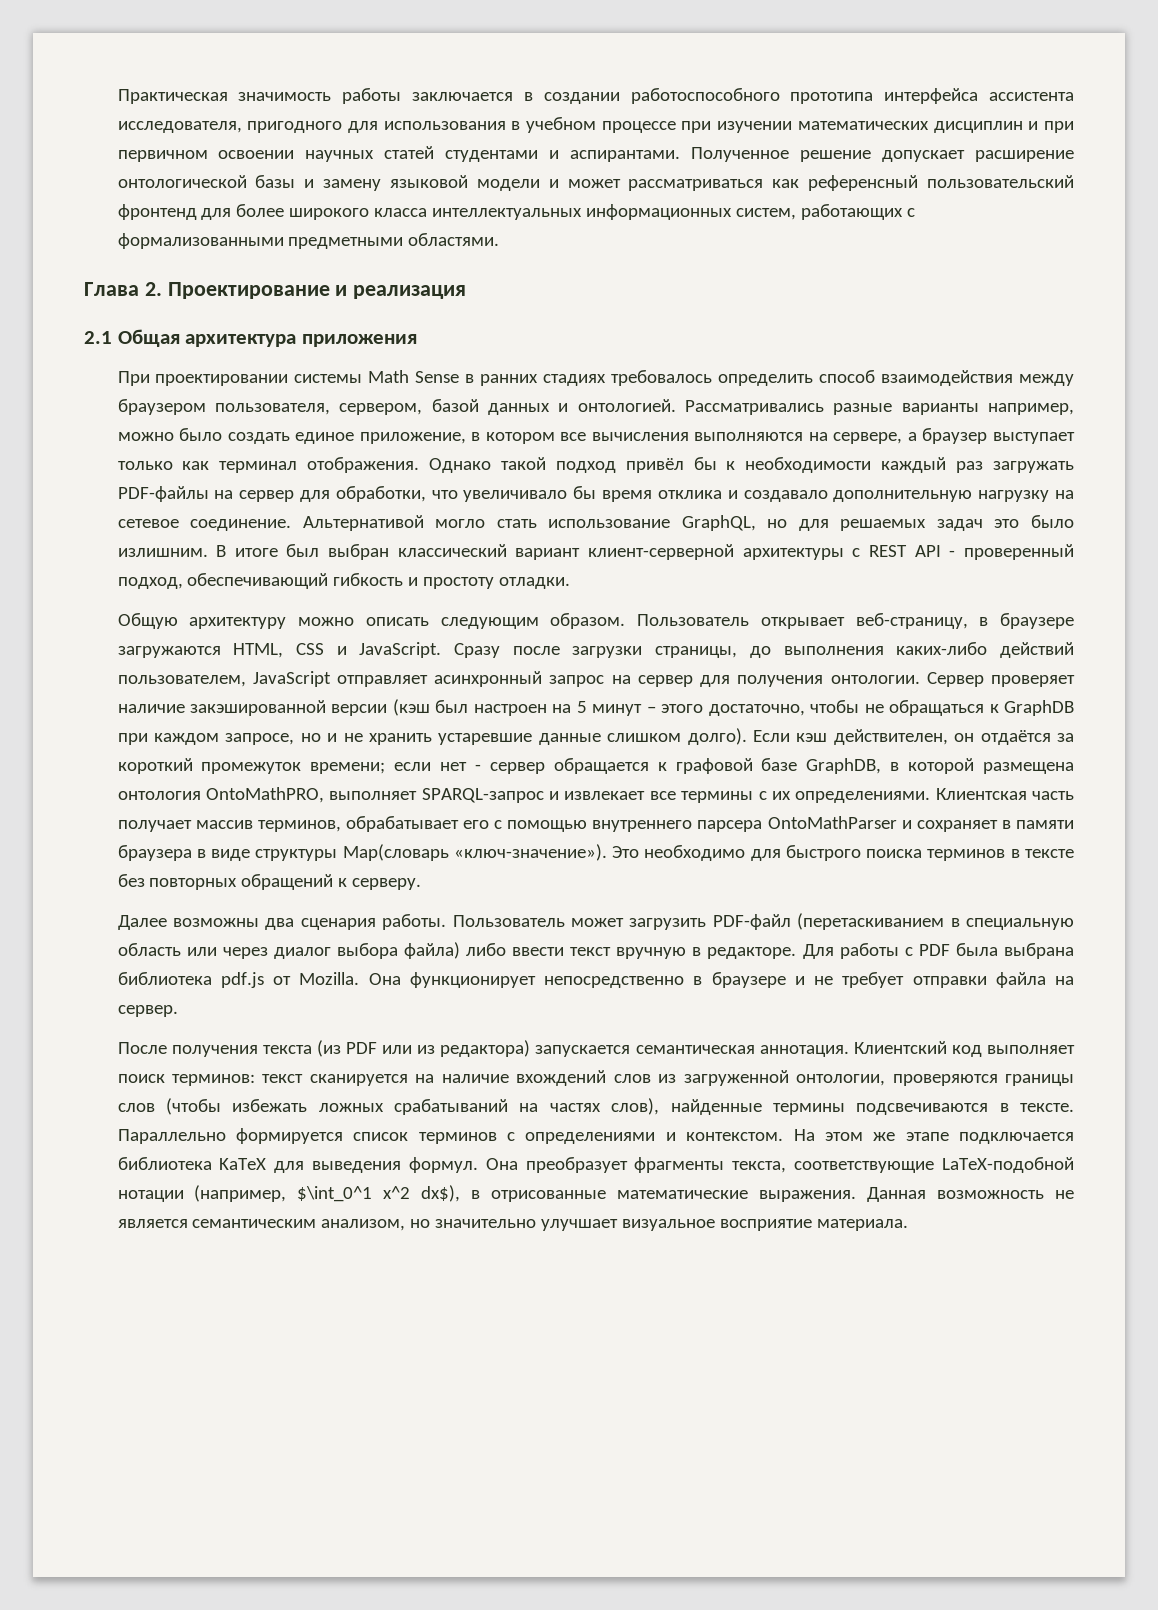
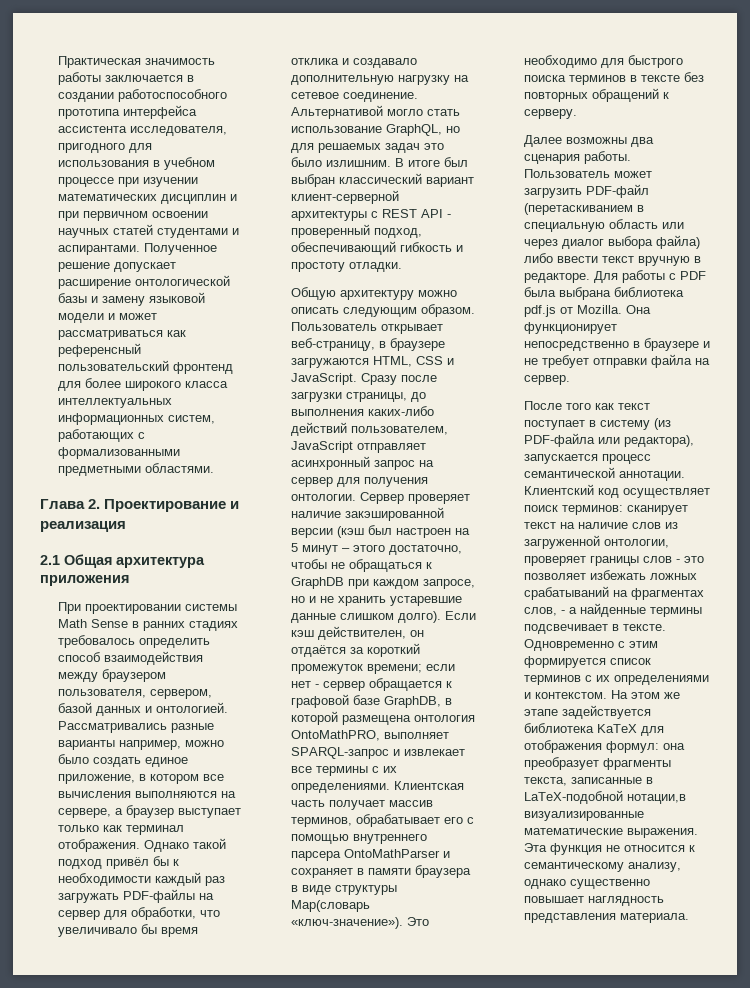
[171,1040,849,1057] получения текста (из PDF или из редактора) запускается семантическая аннотация. -> [565,403,650,410] [523,418,671,430] [523,433,694,447] [523,454,651,464] [523,467,685,481] того как текст поступает в систему (из PDF‑файла или редактора), запускается процесс семантической аннотации.
[987,1045,1075,1054] выполняет -> [622,488,710,498] осуществляет
[262,1074,408,1086] текст сканируется -> [626,505,688,515] [523,522,556,529] сканирует текст
[516,1070,607,1086] вхождений -> (628, 525) none
[892,1074,998,1086] проверяются -> [523,556,586,566] проверяет
[165,1098,221,1115] (чтобы -> [675,556,704,563] [523,573,586,580] - это позволяет
[549,1098,660,1115] частях слов), -> [630,588,704,600] [523,607,577,616] фрагментах слов, - а
[856,1103,989,1115] подсвечиваются -> [523,624,608,634] подсвечивает
[117,1129,226,1144] Параллельно -> [523,639,658,651] Одновременно с этим
(515, 1136) none -> [595,675,610,682] их
[958,1132,1074,1144] подключается -> [561,705,651,719] задействуется
[312,1157,1075,1173] [117,1185,1074,1202] [117,1219,813,1231] выведения формул. Она преобразует фрагменты текста, соответствующие LaTeX-подобной нотации (например, $\int_0^1 x^2 dx$), в отрисованные математические выражения. Данная возможность не является семантическим анализом, но значительно улучшает визуальное восприятие -> [523,740,685,753] [523,757,671,770] [523,777,653,786] [523,790,686,804] [523,811,644,821] [523,828,698,838] [523,843,695,855] [523,862,681,872] [523,879,650,889] [523,896,664,906] [523,913,616,923] отображения формул: она преобразует фрагменты текста, записанные в LaTeX‑подобной нотации,в визуализированные математические выражения. Эта функция не относится к семантическому анализу, однако существенно повышает наглядность представления

